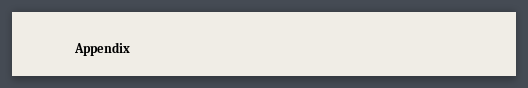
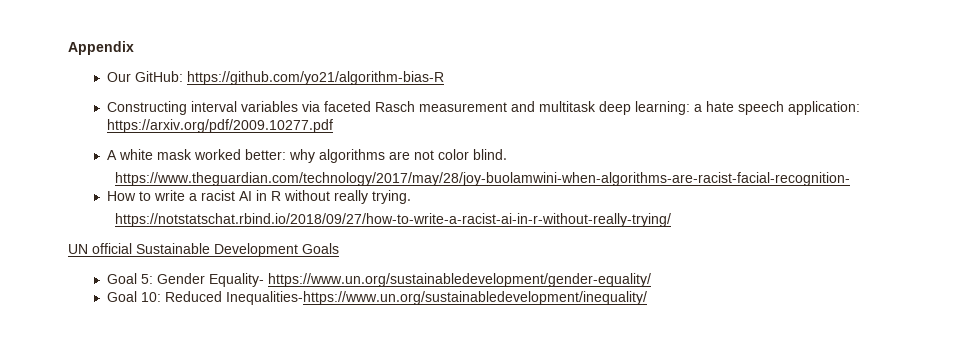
(130, 49) none -> [106,71,444,85] [106,101,860,115] [106,119,333,133] [106,149,507,163] [114,172,850,186] [106,190,411,204] [114,213,671,227] [68,243,339,257] [106,273,651,287] [106,291,647,305] // Our GitHub: https://github.com/yo21/algorithm-bias-R // Constructing interval variables via faceted Rasch measurement and multitask deep learning: a hate speech application: https://arxiv.org/pdf/2009.10277.pdf // A white mask worked better: why algorithms are not color blind. // https://www.theguardian.com/technology/2017/may/28/joy-buolamwini-when-algorithms-are-racist-facial-recognition- // How to write a racist AI in R without really trying. // https://notstatschat.rbind.io/2018/09/27/how-to-write-a-racist-ai-in-r-without-really-trying/ // UN official Sustainable Development Goals // Goal 5: Gender Equality- https://www.un.org/sustainabledevelopment/gender-equality/ // Goal 10: Reduced Inequalities-https://www.un.org/sustainabledevelopment/inequality/

